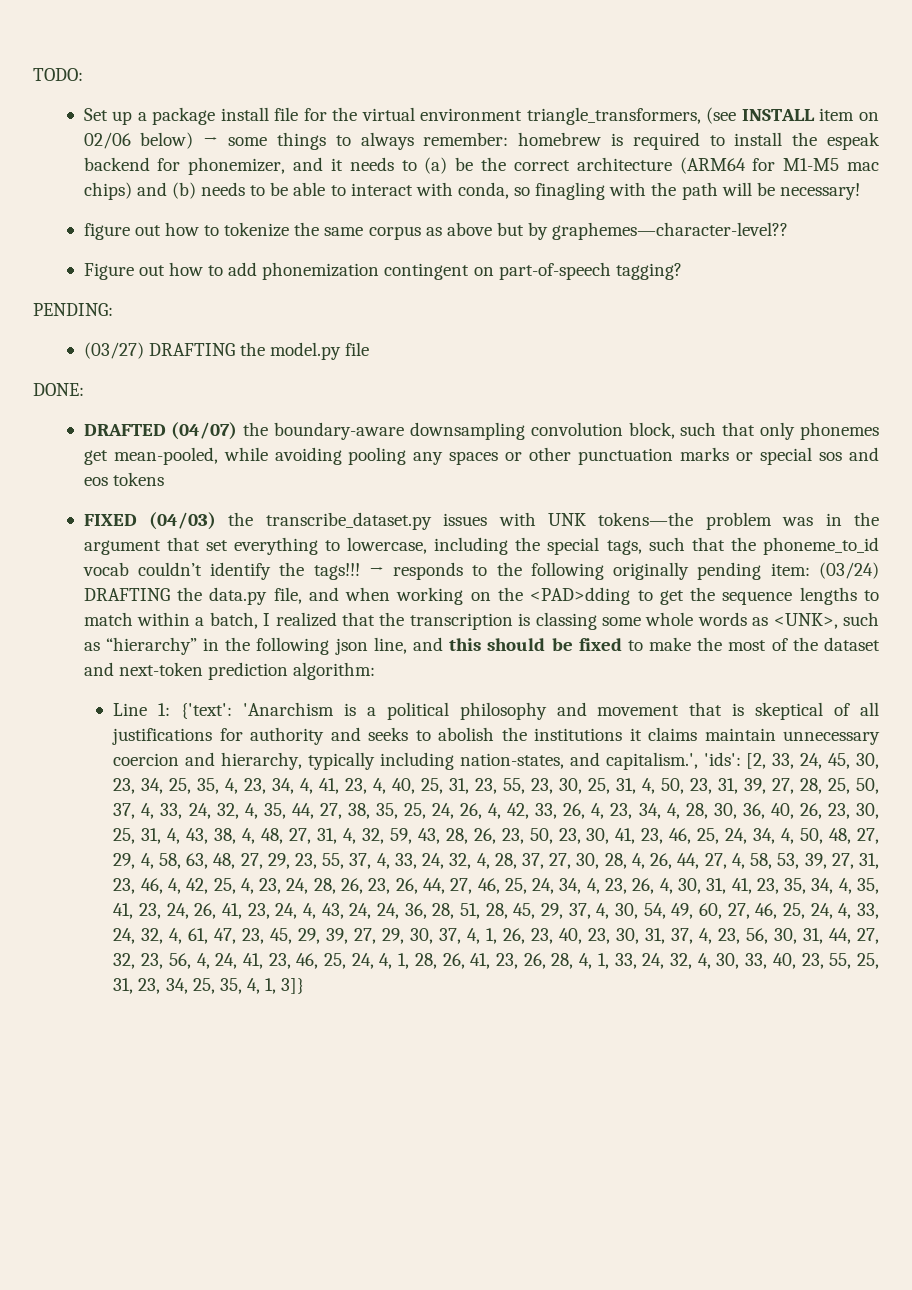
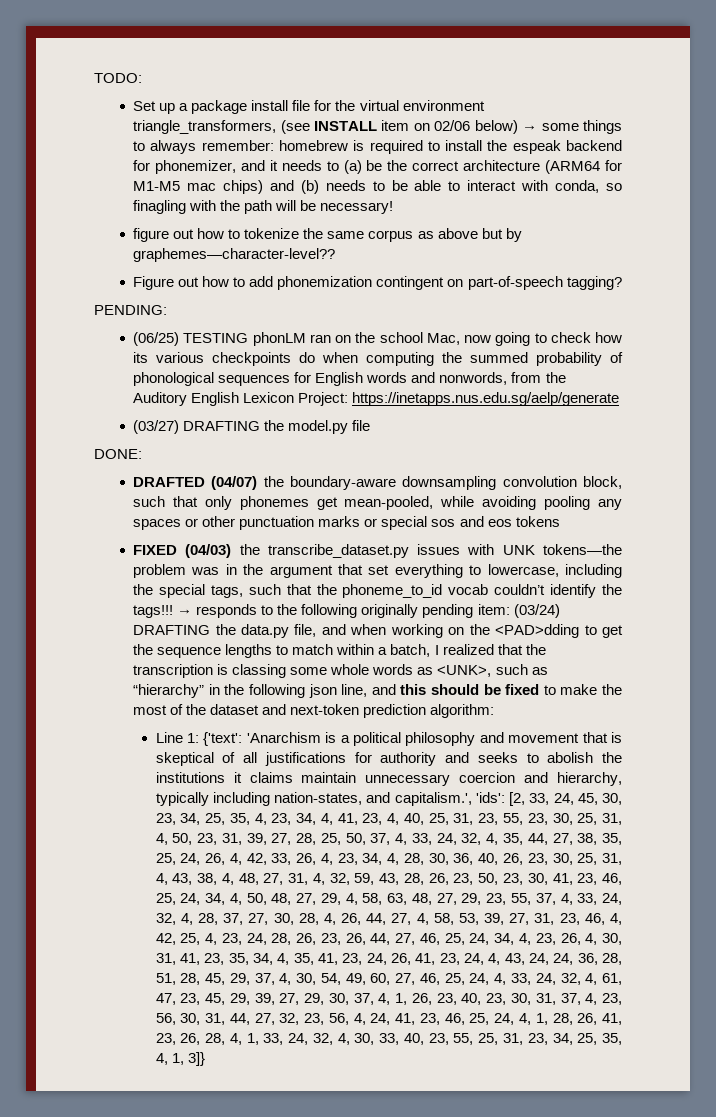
(113, 309) none -> [133,332,622,346] [133,352,624,366] [133,372,566,386] [133,392,620,406] // (06/25) TESTING phonLM ran on the school Mac, now going to check how its various checkpoints do when computing the summed probability of phonological sequences for English words and nonwords, from the Auditory English Lexicon Project: https://inetapps.nus.edu.sg/aelp/generate

